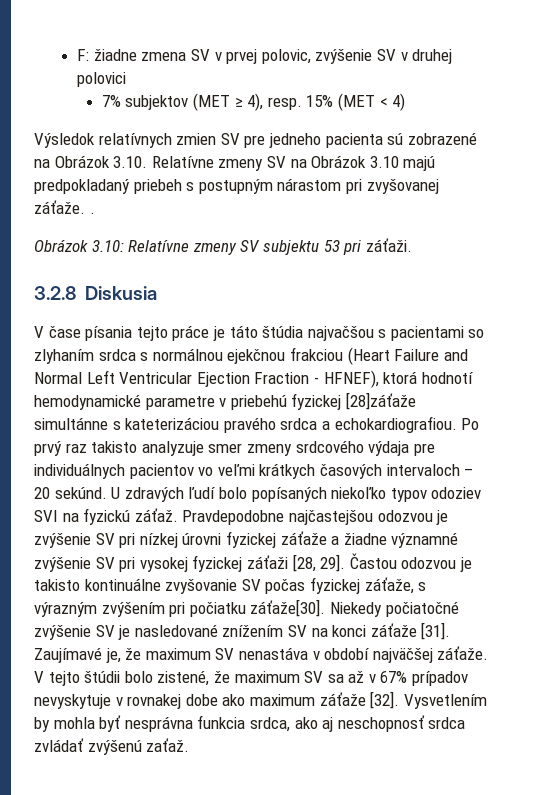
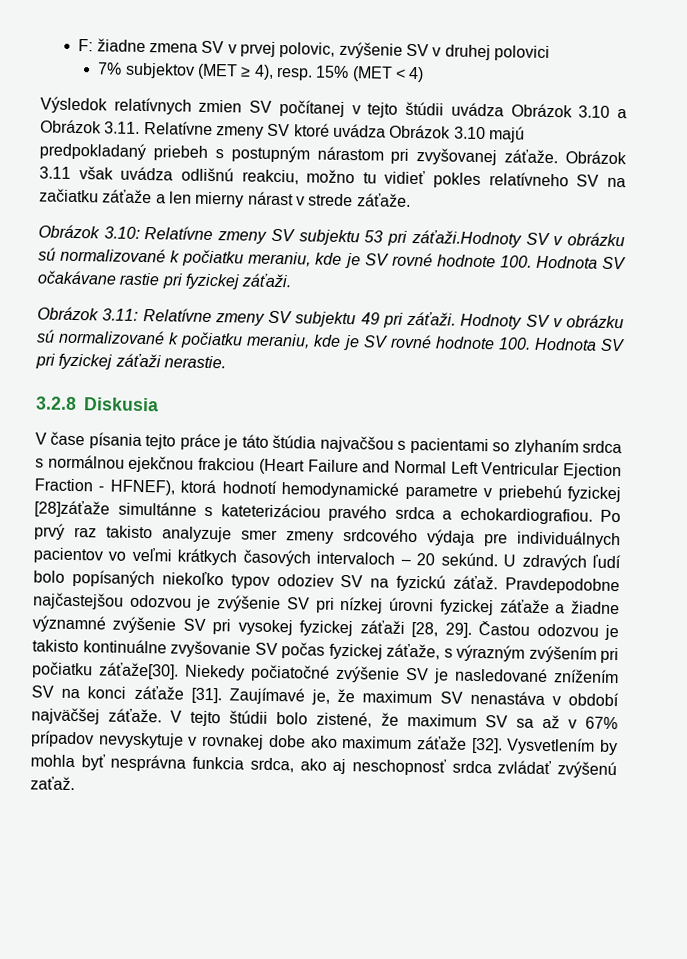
[244,132,477,148] [34,155,307,171] pre jedneho pacienta sú zobrazené na Obrázok 3.10. Relatívne zmeny SV na -> [278,99,628,119] [40,119,386,139] počítanej v tejto štúdii uvádza Obrázok 3.10 a Obrázok 3.11. Relatívne zmeny SV ktoré uvádza
[89,212,95,214] . -> [565,150,627,165] [39,166,626,189] [39,188,411,208] Obrázok 3.11 však uvádza odlišnú reakciu, možno tu vidieť pokles relatívneho SV na začiatku záťaže a len mierny nárast v strede záťaže.
[365,238,412,252] záťaži. -> [410,229,626,248] [38,247,626,270] [37,270,293,290] [37,306,624,330] [36,329,625,352] [35,353,226,370] záťaži.Hodnoty SV v obrázku sú normalizované k počiatku meraniu, kde je SV rovné hodnote 100. Hodnota SV očakávane rastie pri fyzickej záťaži. // Obrázok 3.11: Relatívne zmeny SV subjektu 49 pri záťaži. Hodnoty SV v obrázku sú normalizované k počiatku meraniu, kde je SV rovné hodnote 100. Hodnota SV pri fyzickej záťaži nerastie.
[34,510,58,522] SVI -> [340,574,364,588] SV

